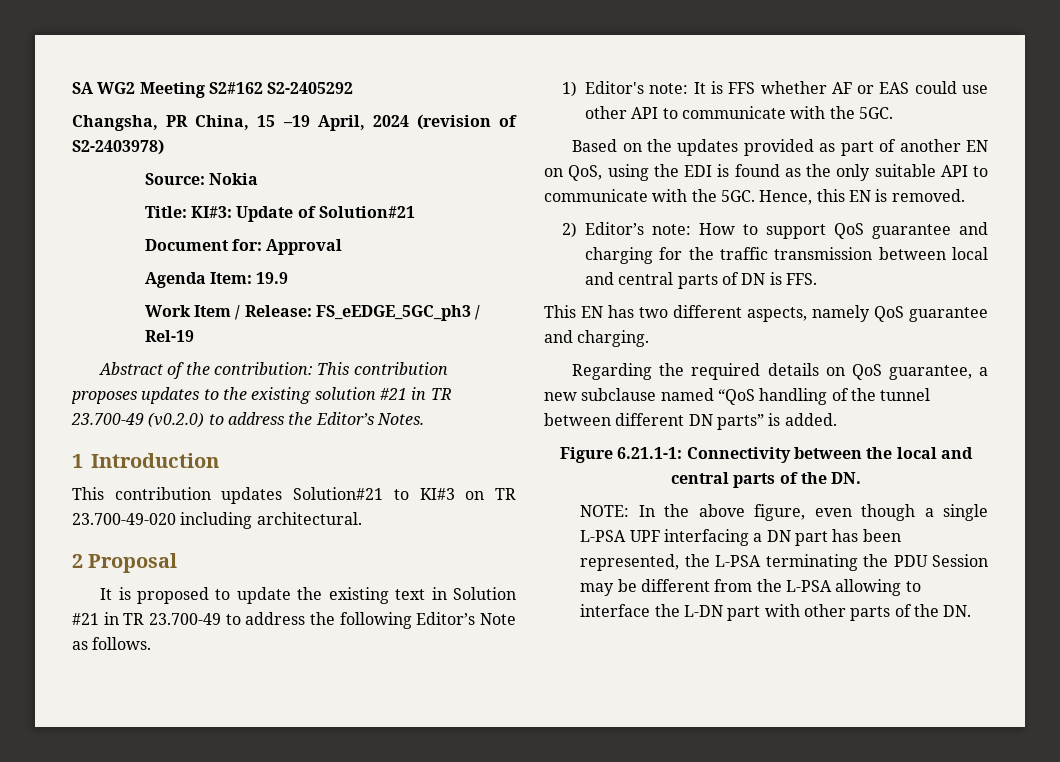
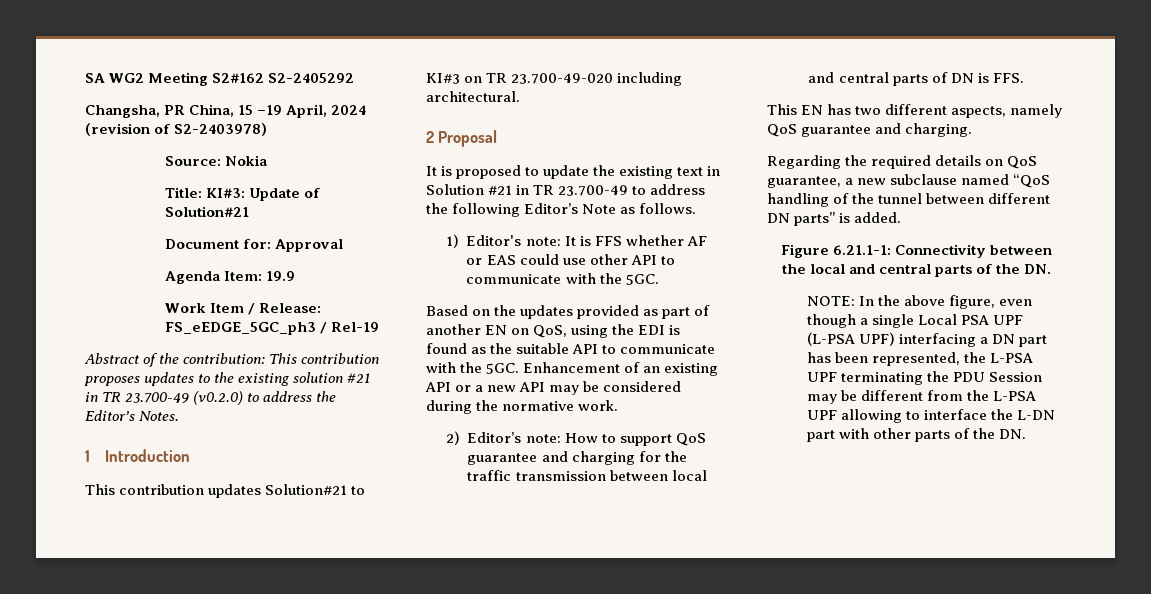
[836,164,871,181] only -> (513, 348) none
[759,189,965,205] Hence, this EN is removed. -> [523,362,719,376] [425,381,682,395] [426,400,619,414] Enhancement of an existing API or a new API may be considered during the normative work.
[580,530,660,542] L-PSA UPF -> [918,314,1024,325] [806,332,896,346] Local PSA UPF (L-PSA UPF)
(762, 561) none -> [806,372,837,382] UPF
(832, 586) none -> [806,410,837,420] UPF

